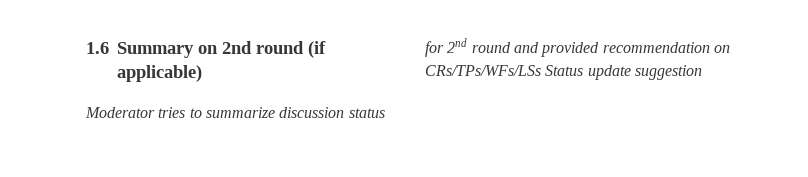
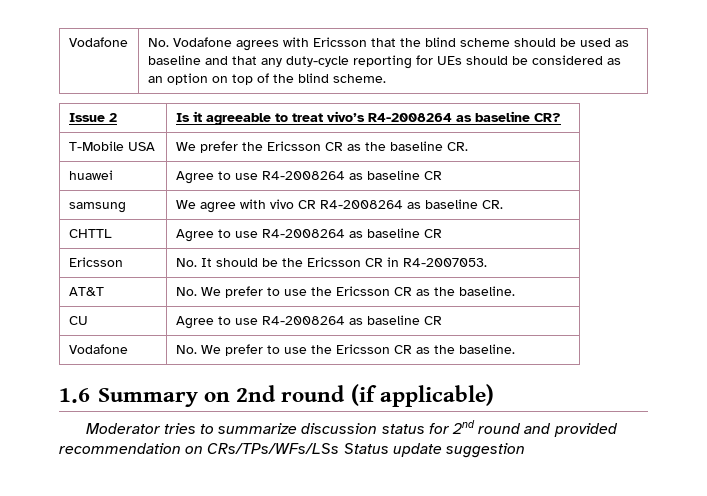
(86, 48) none -> [68,37,128,47] [147,37,629,51] [147,55,621,69] [147,73,386,85] [68,113,117,122] [175,111,561,125] [68,141,155,151] [175,141,468,153] [68,170,113,180] [175,170,442,184] [68,202,126,213] [175,199,503,213] [68,229,112,238] [175,228,442,242] [68,257,123,267] [175,257,487,267] [68,287,104,296] [175,286,515,298] [68,316,88,325] [175,315,442,329] [68,344,128,354] [175,344,515,356] Vodafone | No. Vodafone agrees with Ericsson that the blind scheme should be used as baseline and that any duty-cycle reporting for UEs should be considered as an option on top of the blind scheme. // Issue 2 | Is it agreeable to treat vivo’s R4-2008264 as baseline CR? // T-Mobile USA | We prefer the Ericsson CR as the baseline CR. // huawei | Agree to use R4-2008264 as baseline CR // samsung | We agree with vivo CR R4-2008264 as baseline CR. // CHTTL | Agree to use R4-2008264 as baseline CR // Ericsson | No. It should be the Ericsson CR in R4-2007053. // AT&T | No. We prefer to use the Ericsson CR as the baseline. // CU | Agree to use R4-2008264 as baseline CR // Vodafone | No. We prefer to use the Ericsson CR as the baseline. //

